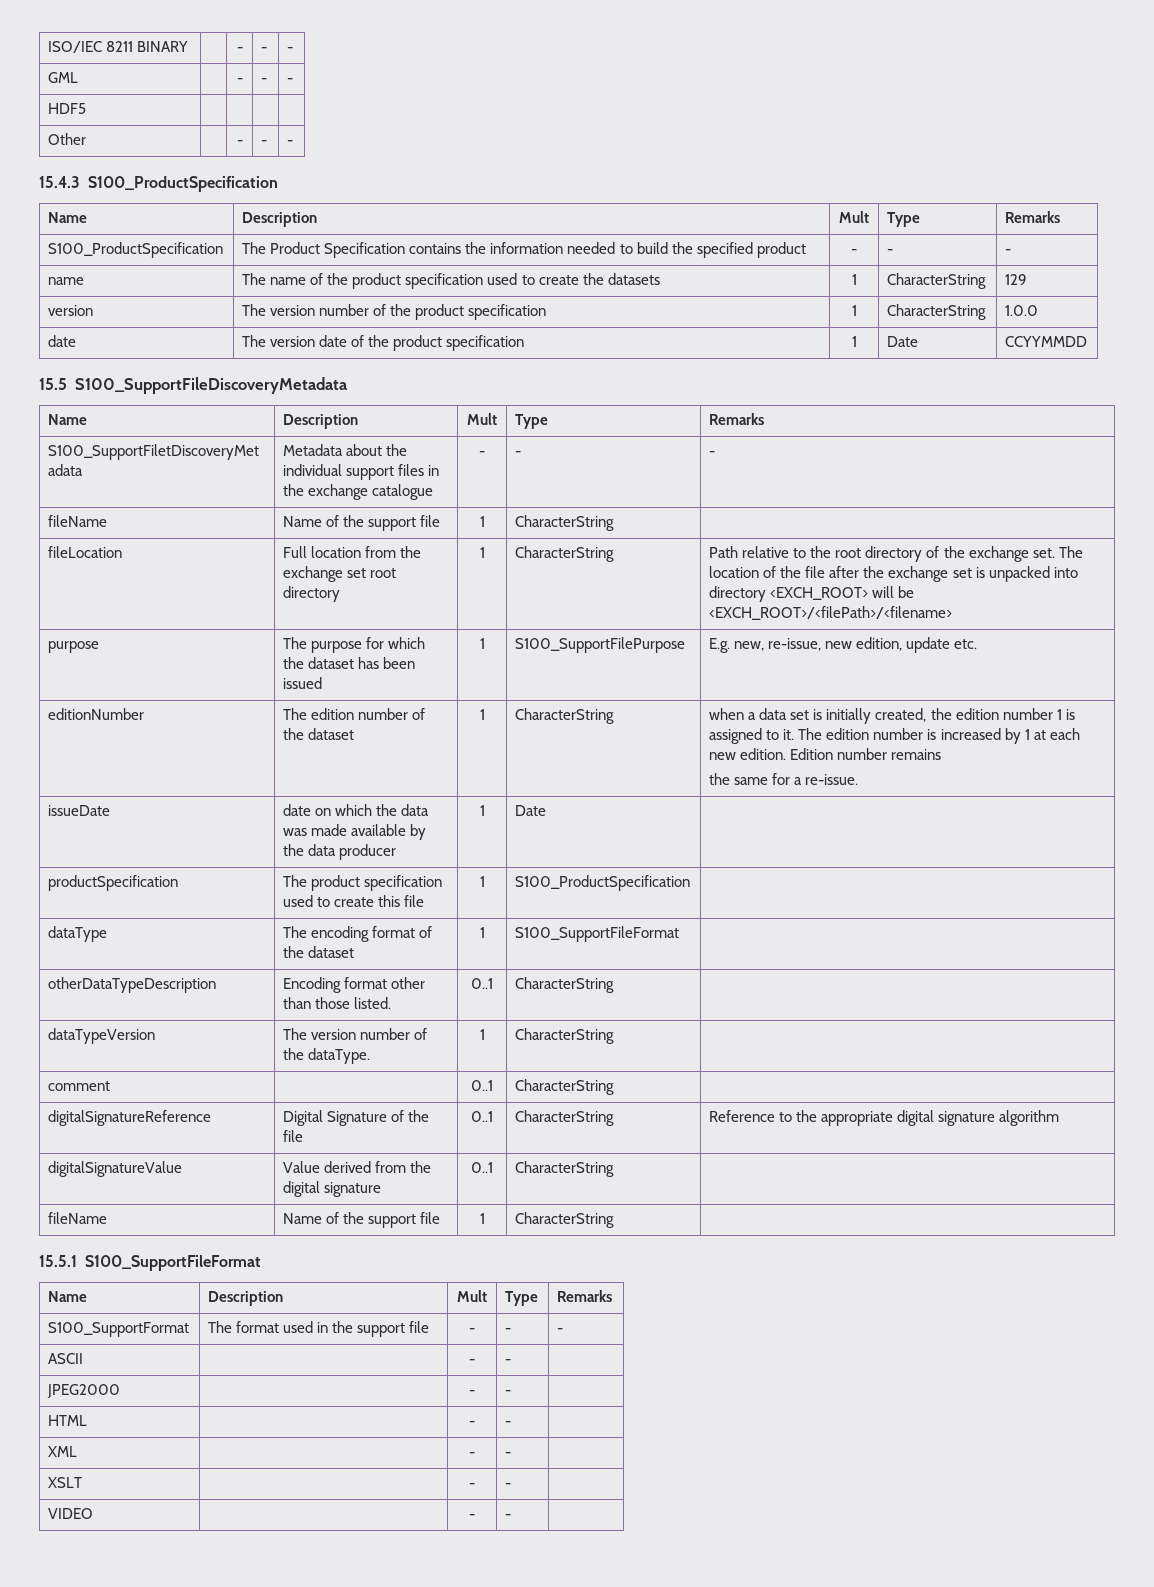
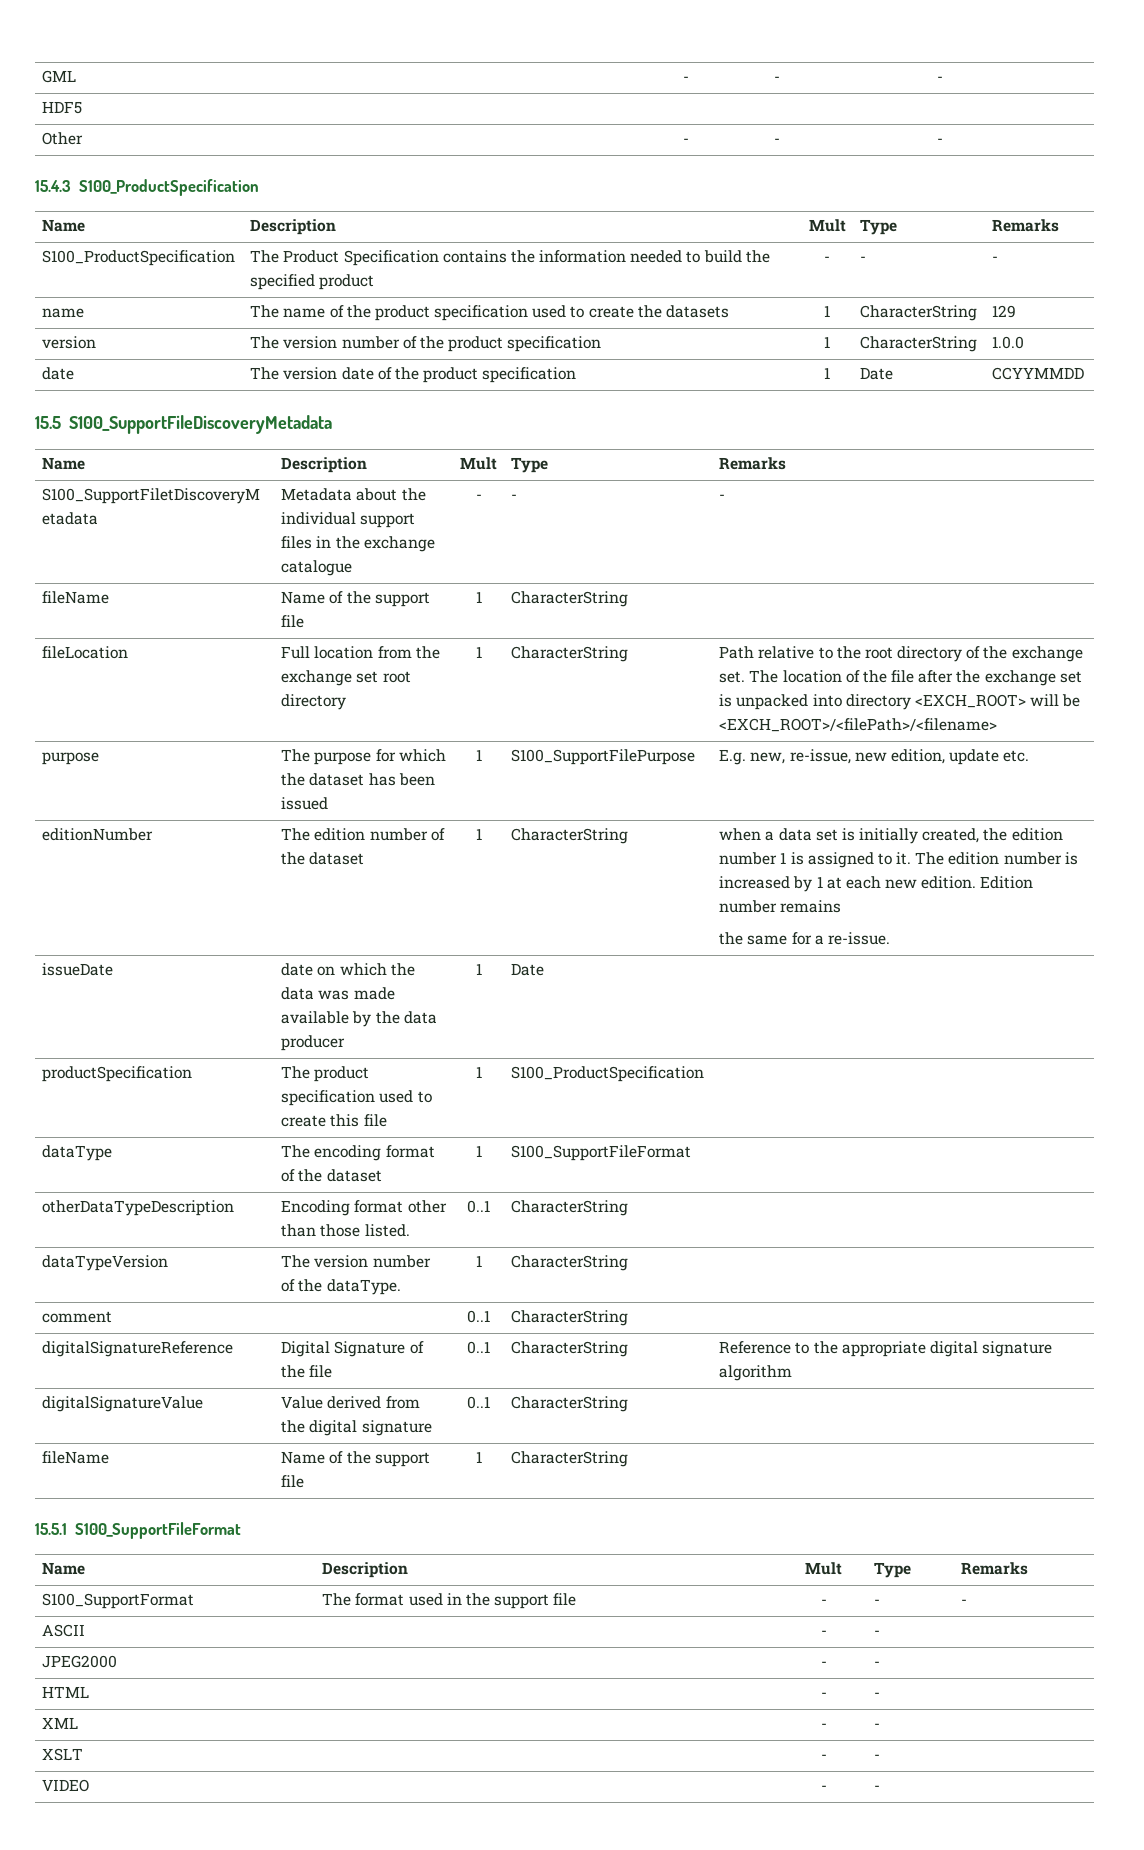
[48,41,189,53] [236,47,243,52] [261,47,268,52] [287,47,294,52] ISO/IEC 8211 BINARY | | - | - | - // -> (42, 76) none

